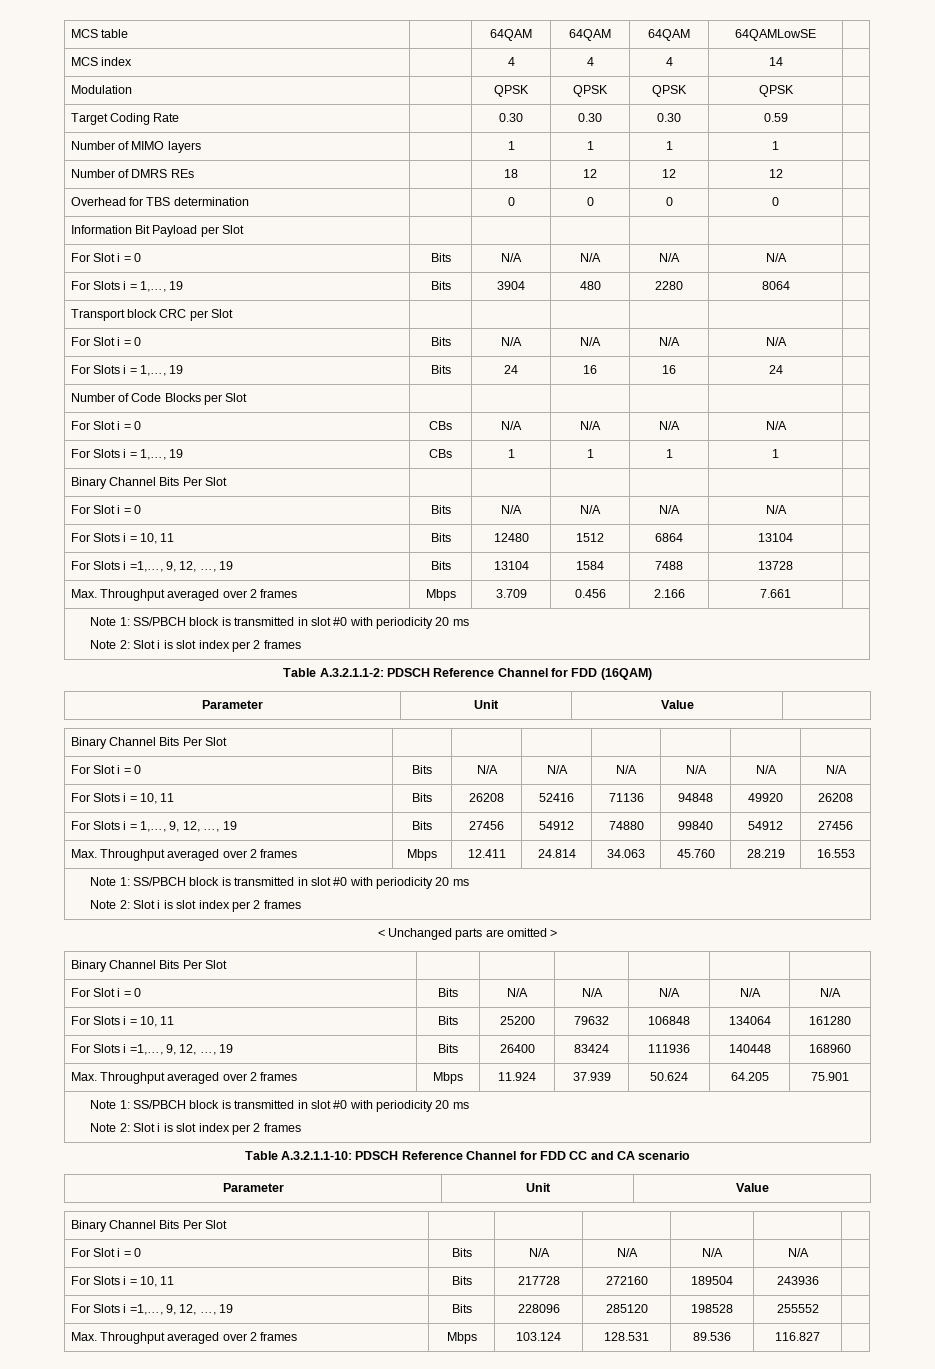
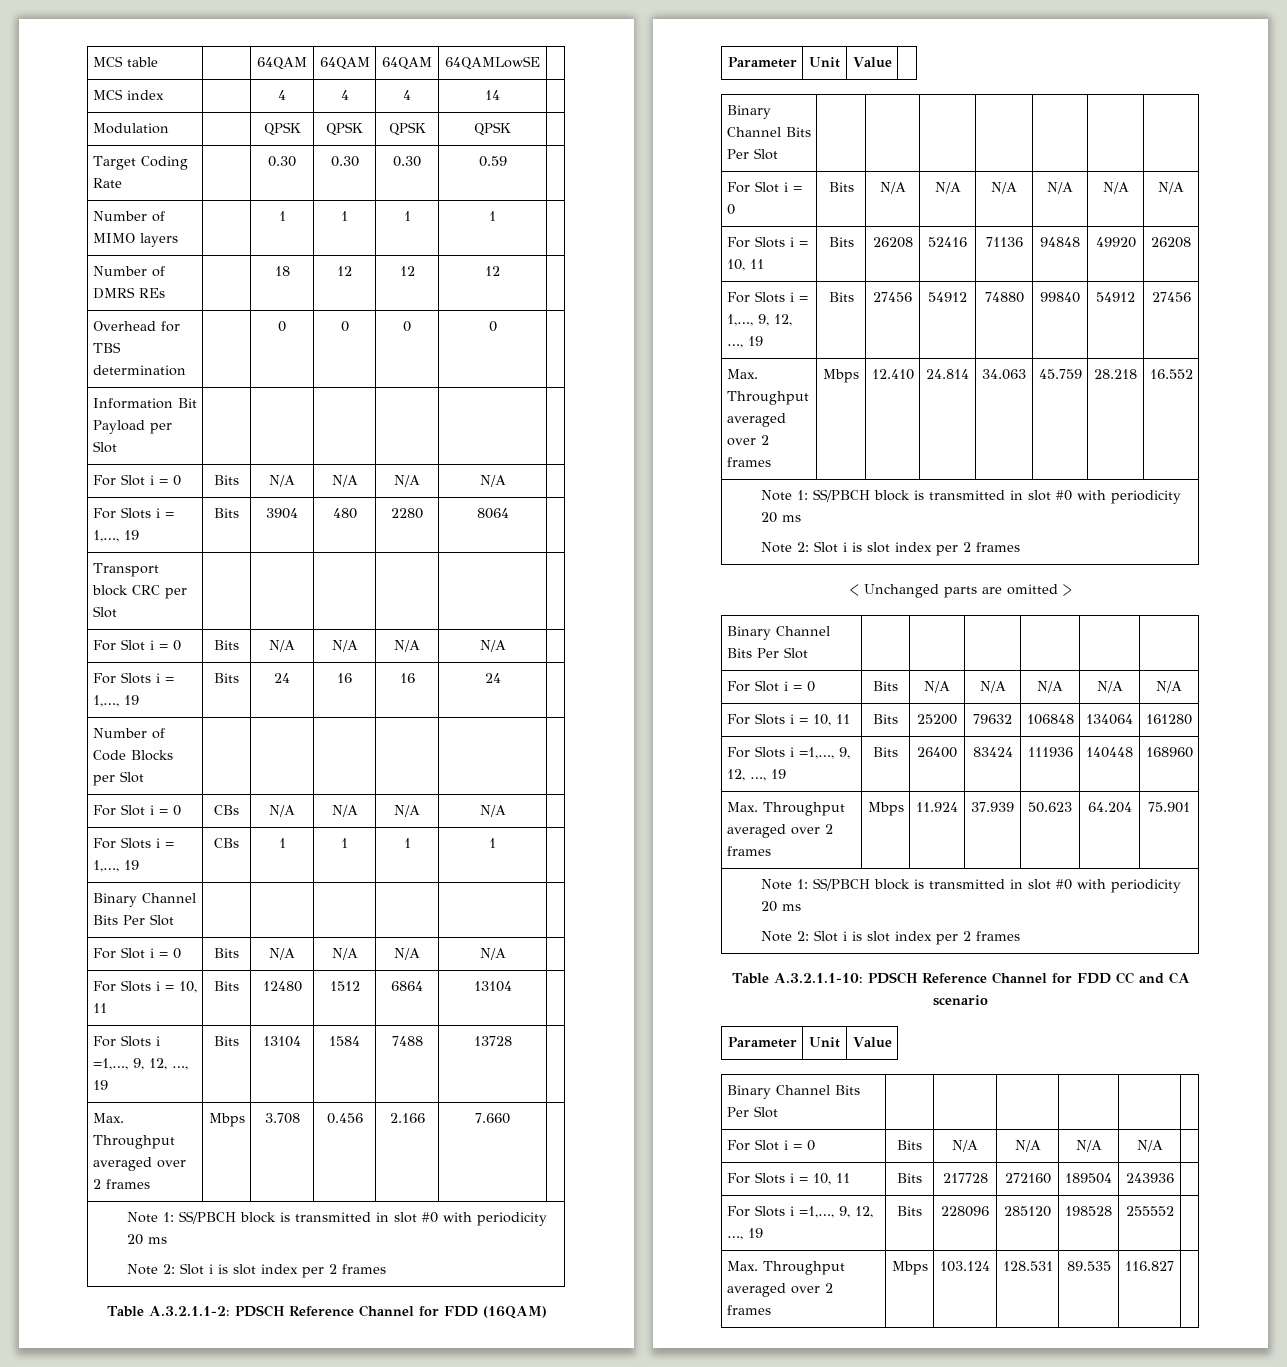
[495,589,527,598] 3.709 -> [264,1113,300,1124] 3.708
[760,589,791,598] 7.661 -> [475,1113,510,1124] 7.660
[467,849,506,858] 12.411 -> [871,369,914,380] 12.410
[676,849,715,858] [746,849,785,858] [816,849,855,858] 45.760 | 28.219 | 16.553 -> [1038,369,1082,379] [1094,369,1137,379] [1149,369,1193,379] 45.759 | 28.218 | 16.552
[650,1072,688,1081] [730,1072,769,1081] 50.624 | 64.205 -> [1028,802,1072,813] [1087,802,1132,813] 50.623 | 64.204
[693,1332,731,1341] 89.536 -> [1066,1261,1111,1271] 89.535

